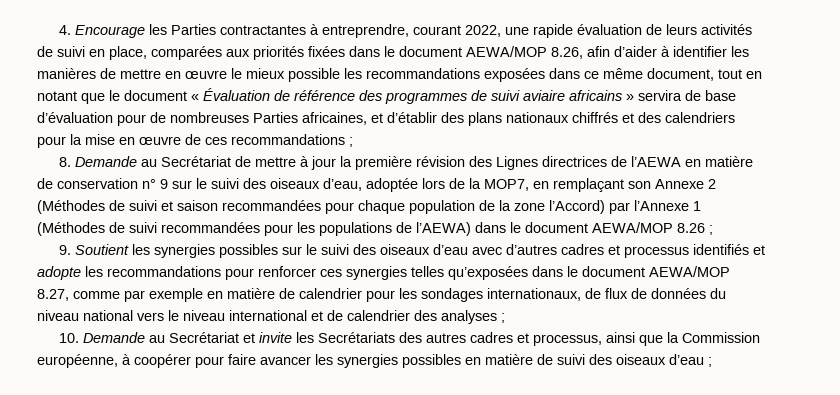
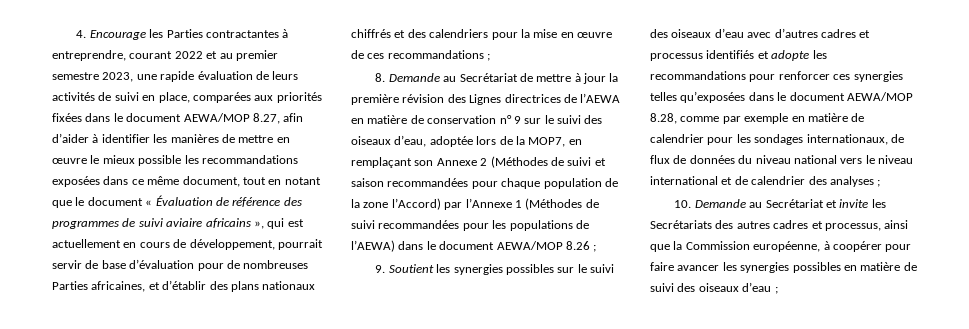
[464,25,501,37] 2022, -> [174,50,278,61] [52,72,134,82] 2022 et au premier semestre 2023,
[551,47,583,59] 8.26, -> [252,113,280,124] 8.27,
[626,90,682,101] » servira -> [253,218,304,229] [52,239,323,250] [52,260,82,269] », qui est actuellement en cours de développement, pourrait servir
[37,289,69,301] 8.27, -> [650,113,677,124] 8.28,

